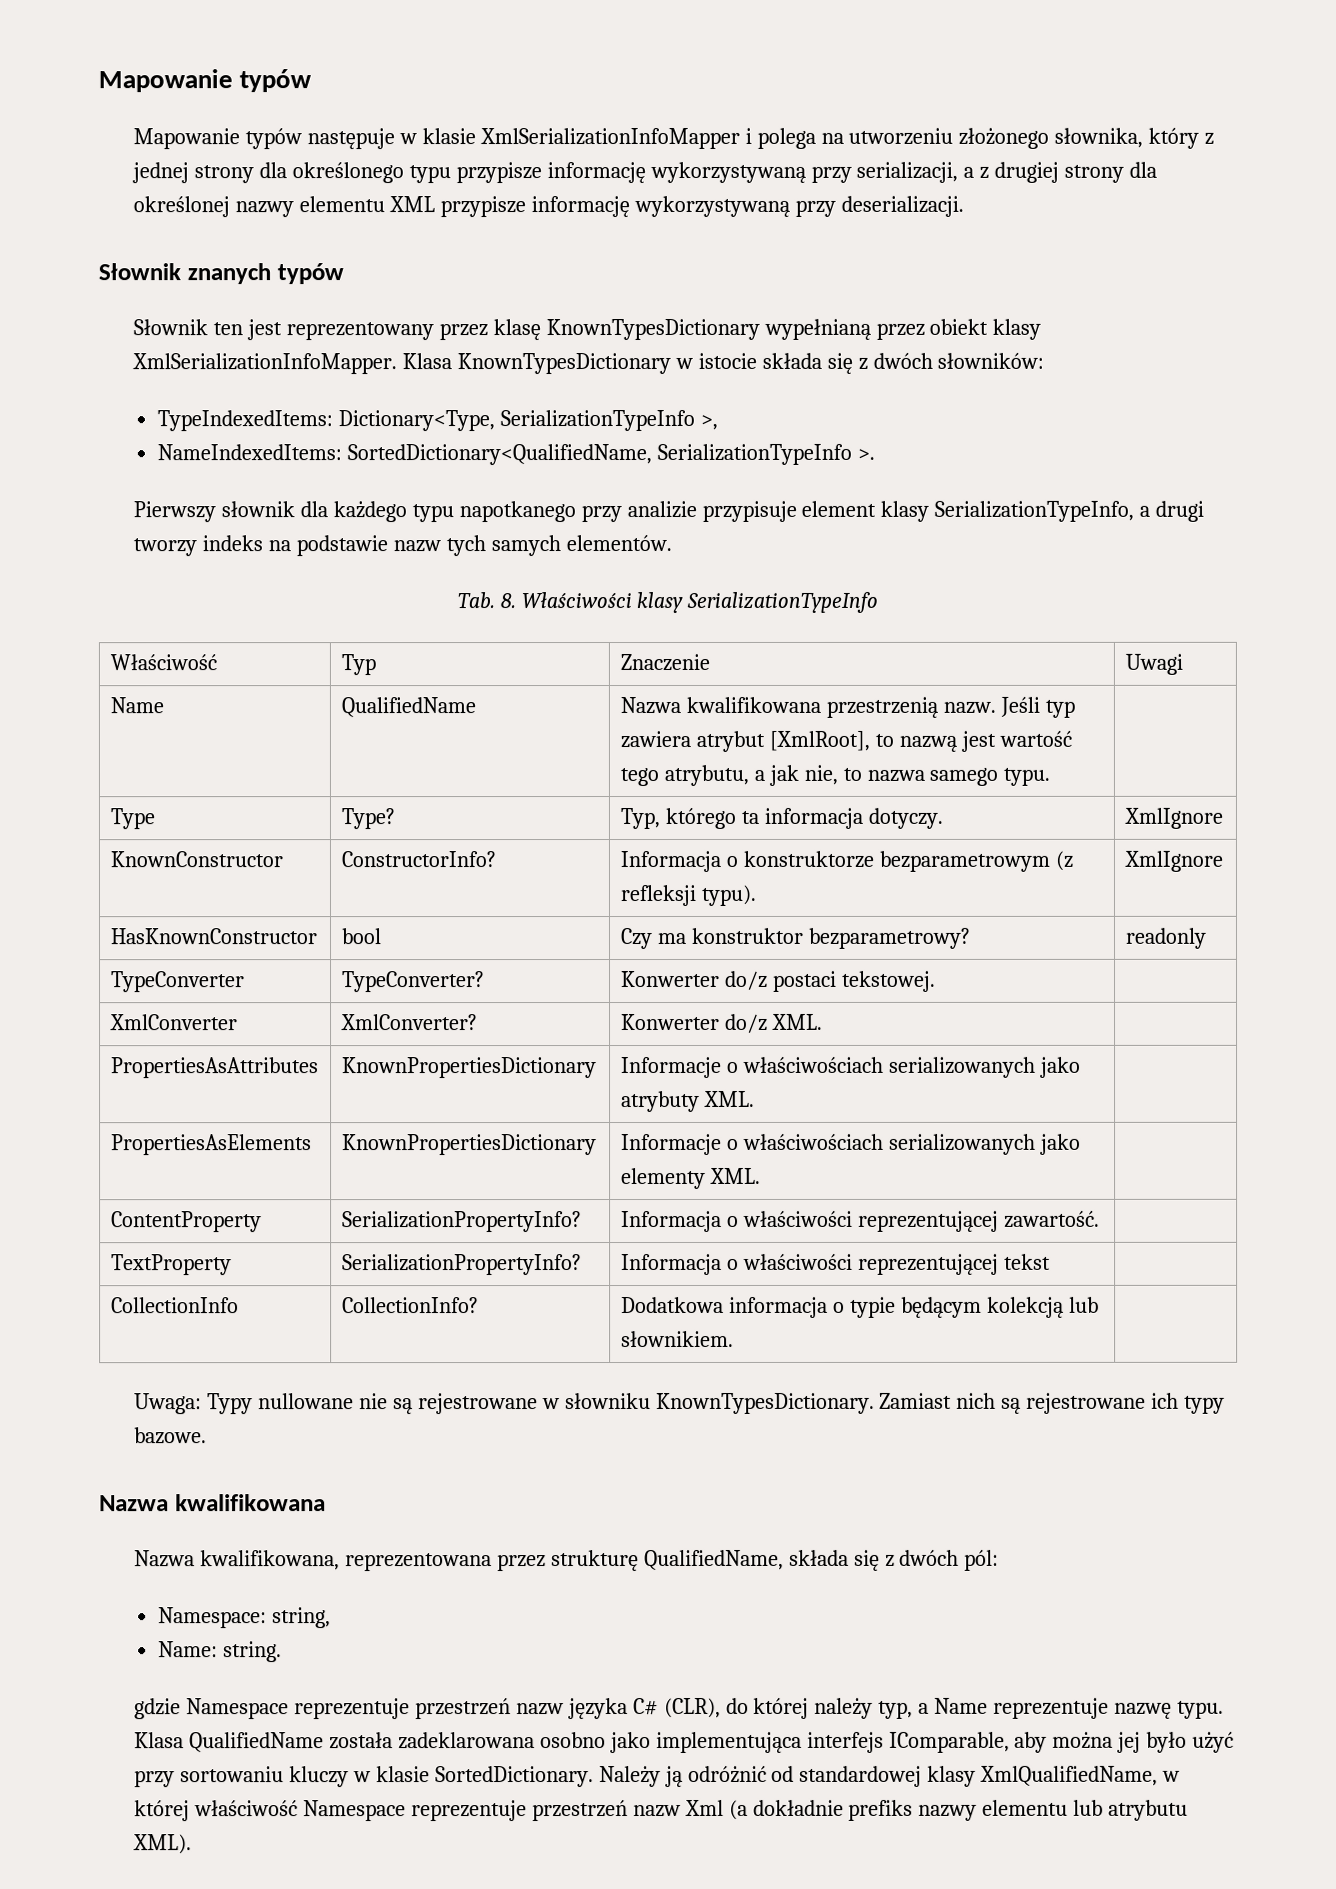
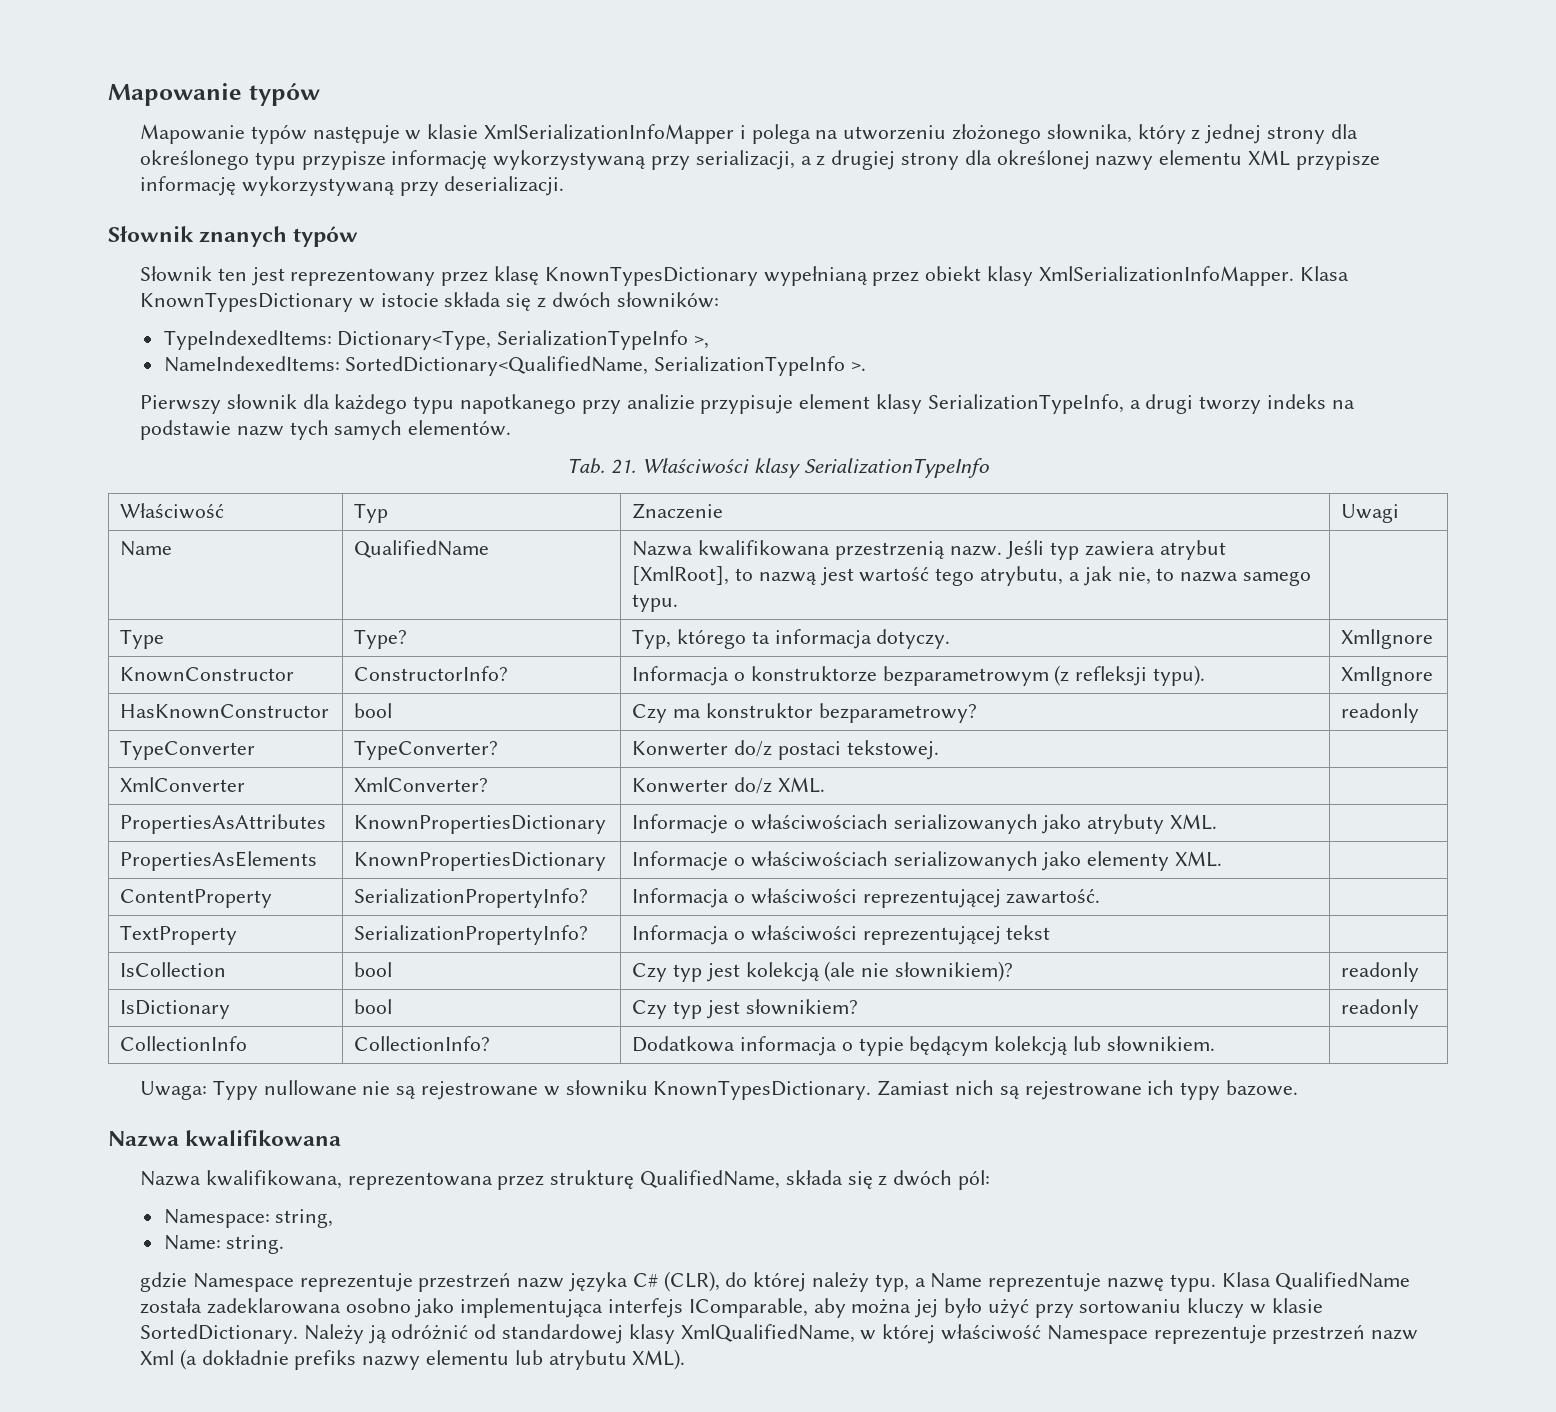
[499,593,516,609] 8. -> [611,459,637,474] 21.
(1051, 1261) none -> [120,962,227,977] [354,962,393,977] [632,961,1014,982] [1341,962,1420,982] [120,1000,231,1019] [354,999,393,1014] [632,999,858,1019] [1341,999,1420,1019] // IsCollection | bool | Czy typ jest kolekcją (ale nie słownikiem)? | readonly // IsDictionary | bool | Czy typ jest słownikiem? | readonly

